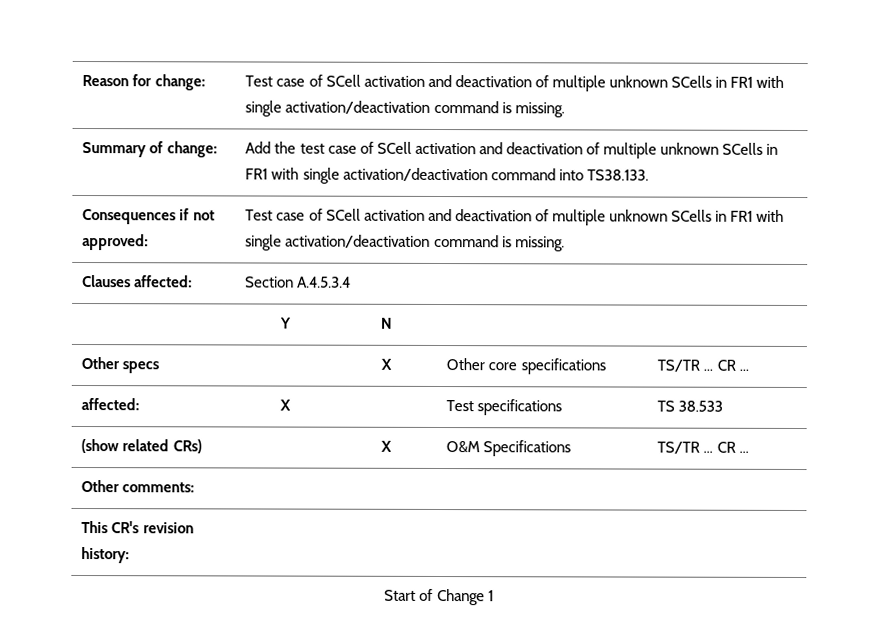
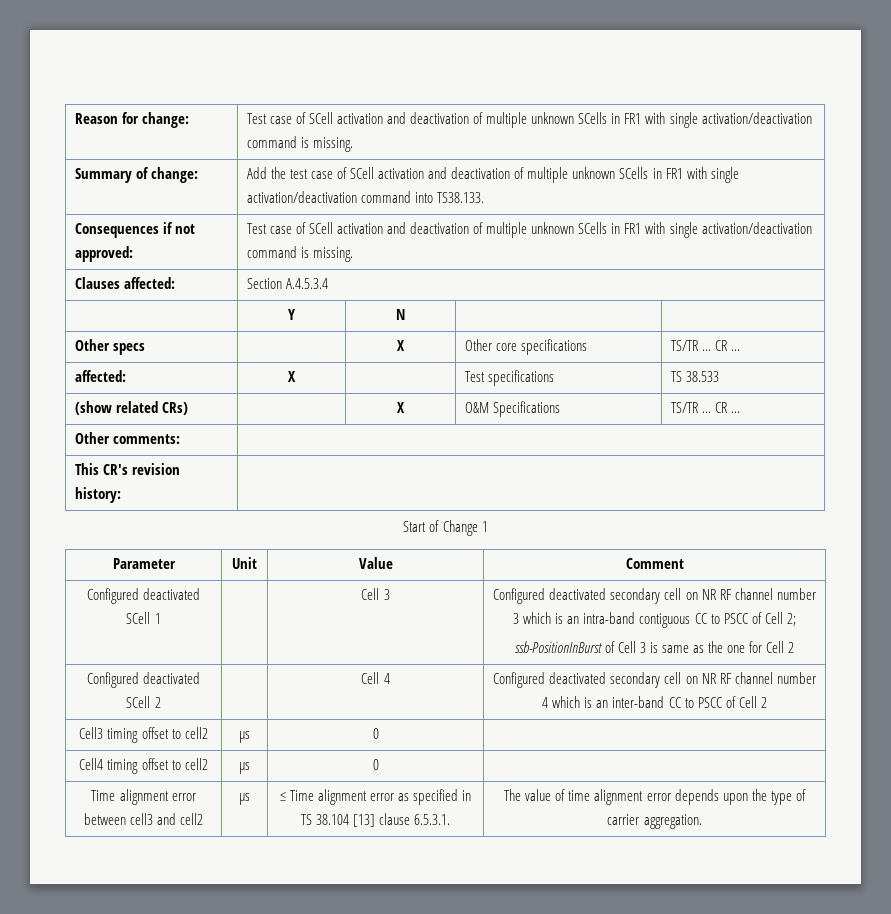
(494, 596) none -> [112,558,176,569] [232,557,257,569] [358,557,393,569] [625,558,684,569] [86,588,201,604] [126,612,161,624] [361,588,390,600] [493,588,816,604] [513,612,796,628] [514,641,795,653] [86,672,201,688] [126,696,161,708] [361,672,390,684] [493,672,816,688] [542,696,767,708] [79,727,208,743] [239,731,250,743] [372,728,379,739] [79,758,208,774] [239,762,250,774] [372,759,379,770] [91,789,196,805] [83,813,204,825] [239,793,250,805] [279,789,472,805] [300,813,451,827] [504,789,806,805] [607,814,702,829] // Parameter | Unit | Value | Comment // Configured deactivated SCell 1 | | Cell 3 | Configured deactivated secondary cell on NR RF channel number 3 which is an intra-band contiguous CC to PSCC of Cell 2; // ssb-PositionInBurst of Cell 3 is same as the one for Cell 2 // Configured deactivated SCell 2 | | Cell 4 | Configured deactivated secondary cell on NR RF channel number 4 which is an inter-band CC to PSCC of Cell 2 // Cell3 timing offset to cell2 | μs | 0 | // Cell4 timing offset to cell2 | μs | 0 | // Time alignment error between cell3 and cell2 | μs | ≤ Time alignment error as specified in TS 38.104 [13] clause 6.5.3.1. | The value of time alignment error depends upon the type of carrier aggregation.

